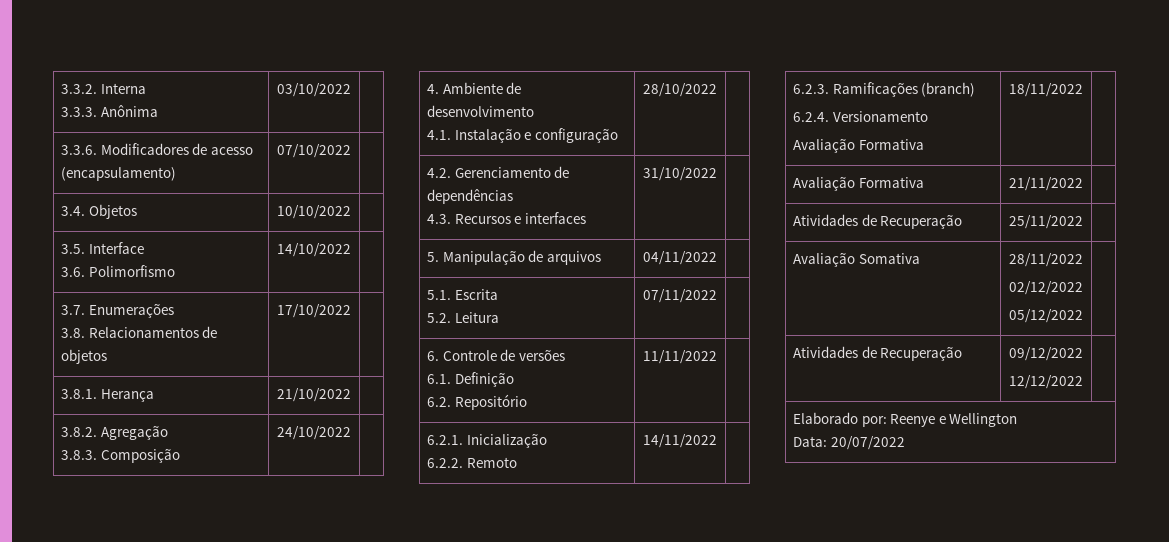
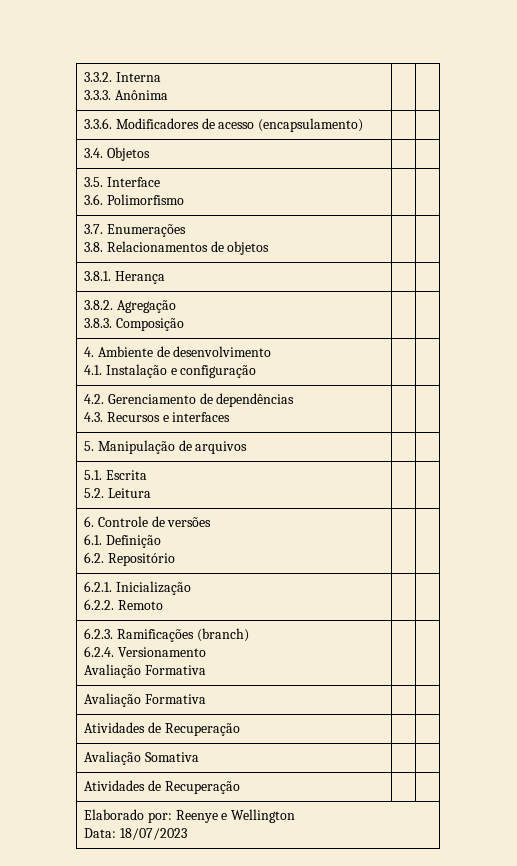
[277,83,351,97] 03/10/2022 -> (168, 95) none
[277,144,351,158] 07/10/2022 -> (364, 125) none
[277,205,351,219] 10/10/2022 -> (150, 154) none
[277,243,351,257] 14/10/2022 -> (184, 199) none
[277,304,351,318] 17/10/2022 -> (270, 248) none
[277,388,351,402] 21/10/2022 -> (165, 277) none
[277,426,351,440] 24/10/2022 -> (184, 324) none
[643,83,717,97] 28/10/2022 -> (257, 371) none
[643,167,717,181] 31/10/2022 -> (231, 417) none
[643,251,717,265] 04/11/2022 -> (248, 447) none
[643,289,717,303] 07/11/2022 -> (151, 493) none
[643,350,717,364] 11/11/2022 -> (175, 559) none
[643,434,717,448] 14/11/2022 -> (163, 605) none
[1009,83,1083,97] [792,177,924,191] [1009,177,1083,191] [792,214,963,229] [1009,215,1083,229] 18/11/2022 | // Avaliação Formativa | 21/11/2022 | // Atividades de Recuperação | 25/11/2022 -> [83,693,206,707] [83,722,240,736] | // Avaliação Formativa | | // Atividades de Recuperação |
[1009,253,1083,267] [1009,281,1083,295] [1009,309,1083,323] [792,346,963,361] [1009,347,1083,361] [1009,375,1083,389] 28/11/2022 // 02/12/2022 // 05/12/2022 | // Atividades de Recuperação | 09/12/2022 // 12/12/2022 -> [83,780,240,794] | // Atividades de Recuperação |
[830,436,905,450] 20/07/2022 -> [119,828,187,840] 18/07/2023

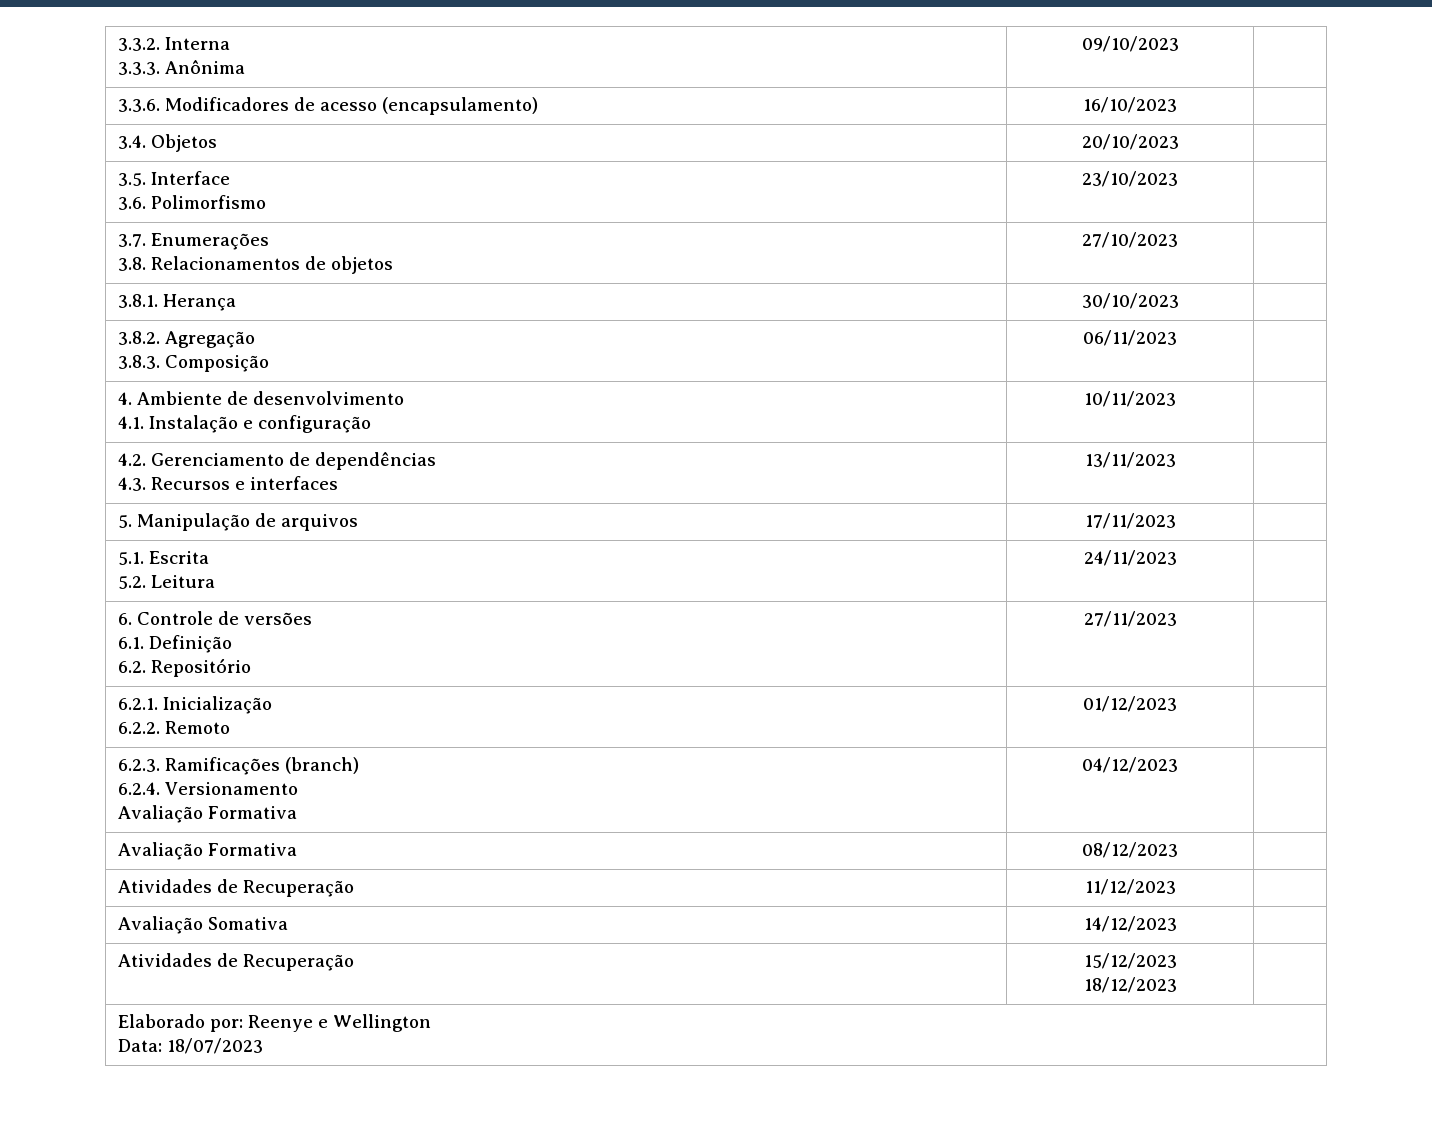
(168, 95) none -> [1081,36,1179,52] 09/10/2023
(364, 125) none -> [1083,97,1177,113] 16/10/2023
(150, 154) none -> [1081,134,1179,150] 20/10/2023
(184, 199) none -> [1082,171,1178,187] 23/10/2023
(270, 248) none -> [1082,232,1178,248] 27/10/2023
(165, 277) none -> [1081,293,1179,309] 30/10/2023
(184, 324) none -> [1083,330,1177,346] 06/11/2023
(257, 371) none -> [1084,391,1176,407] 10/11/2023
(231, 417) none -> [1084,452,1176,468] 13/11/2023
(248, 447) none -> [1084,513,1176,529] 17/11/2023
(151, 493) none -> [1083,550,1177,566] 24/11/2023
(175, 559) none -> [1083,611,1177,627] 27/11/2023
(163, 605) none -> [1083,696,1177,712] 01/12/2023
[83,693,206,707] [83,722,240,736] | // Avaliação Formativa | | // Atividades de Recuperação | -> [1082,757,1178,773] [118,842,298,860] [1082,842,1178,858] [118,879,355,897] [1084,879,1176,895] 04/12/2023 | // Avaliação Formativa | 08/12/2023 | // Atividades de Recuperação | 11/12/2023
[83,780,240,794] | // Atividades de Recuperação | -> [1083,916,1177,932] [118,953,355,971] [1083,953,1177,969] [1083,977,1177,993] 14/12/2023 | // Atividades de Recuperação | 15/12/2023 // 18/12/2023

